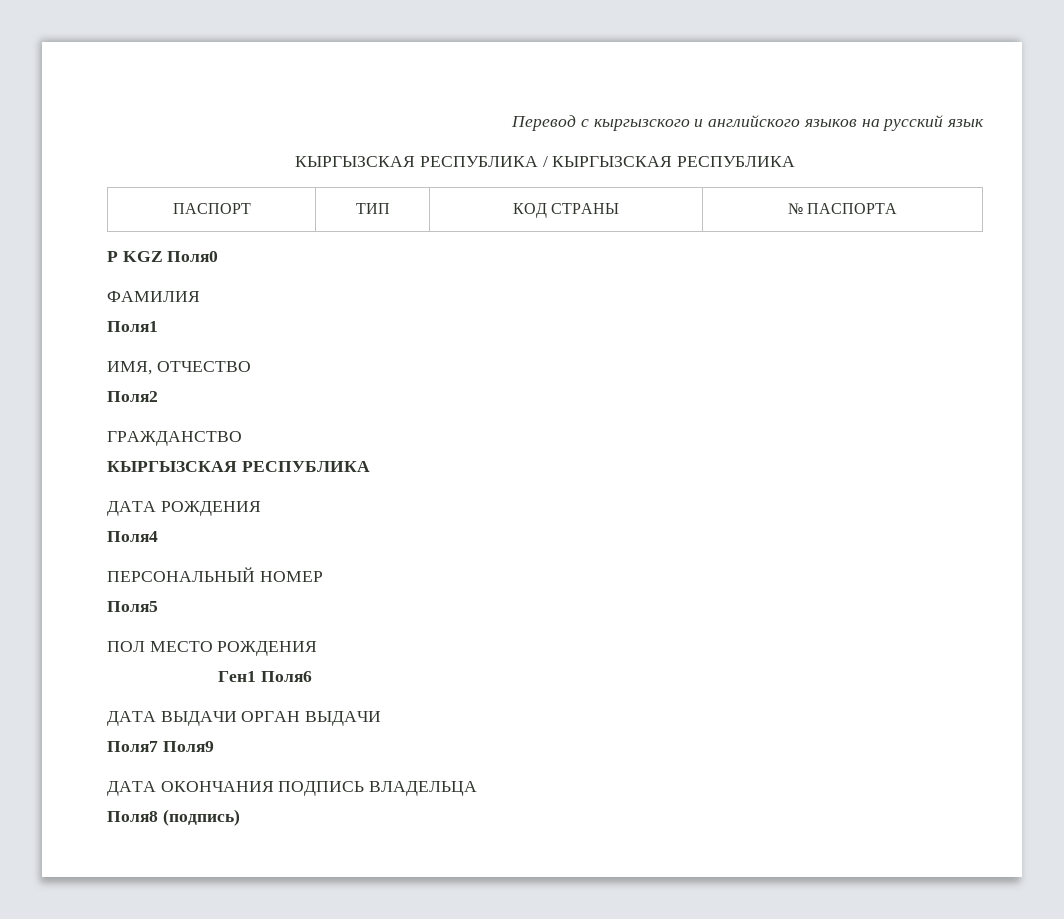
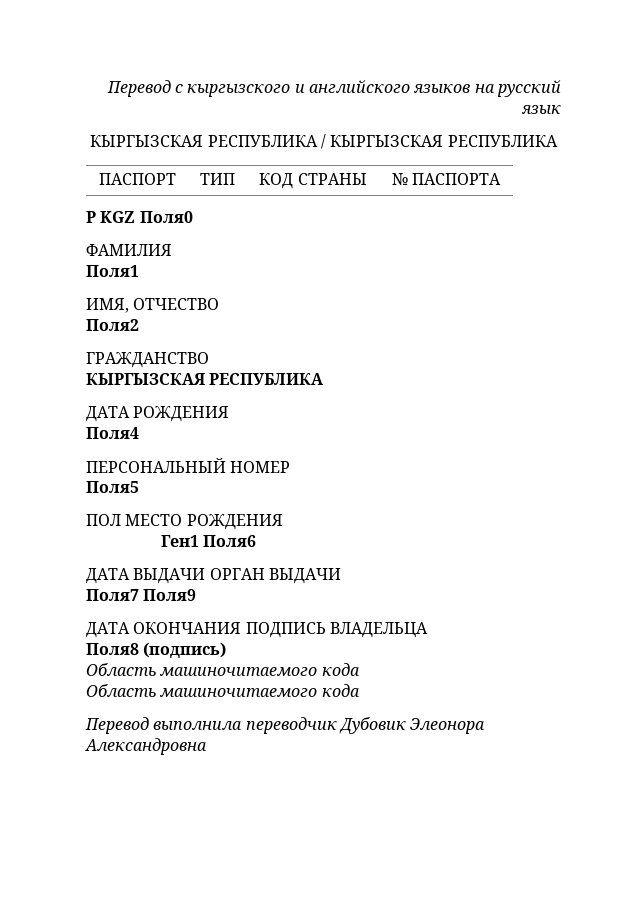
(240, 817) none -> [86,663,360,676] [86,684,360,697] [85,717,486,734] [85,738,207,755] // Область машиночитаемого кода // Область машиночитаемого кода // Перевод выполнила переводчик Дубовик Элеонора Александровна

